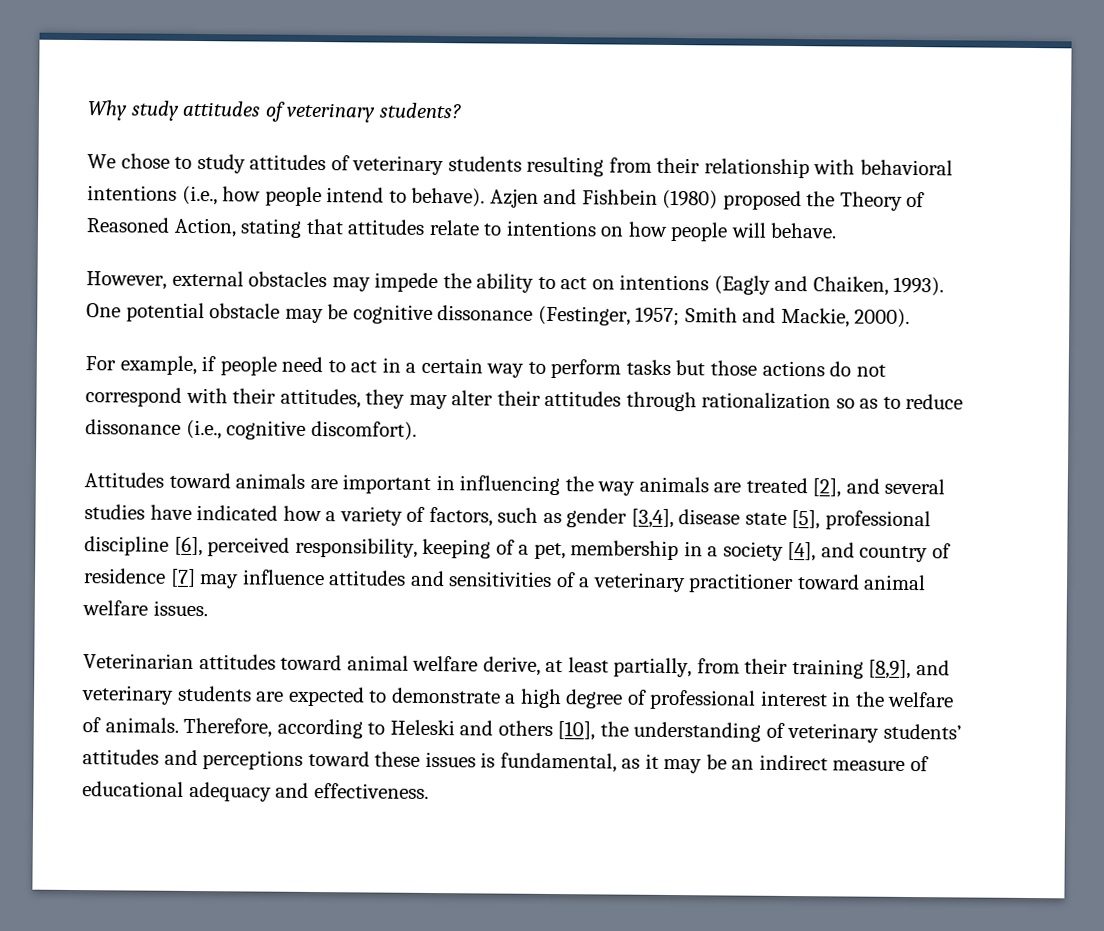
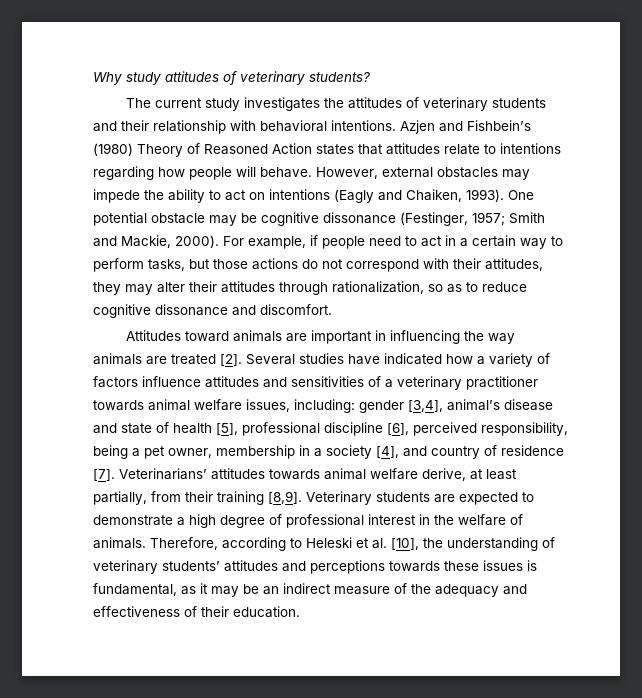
[87,153,246,174] We chose to study -> [126,97,345,111] The current study investigates the
[526,156,652,177] resulting from -> [93,121,117,132] and
[87,185,836,211] intentions (i.e., how people intend to behave). Azjen and Fishbein (1980) proposed the -> [331,120,531,134] [93,143,133,156] intentions. Azjen and Fishbein’s (1980)
[173,217,303,238] Action, stating -> [272,143,354,155] Action states
[600,226,625,237] on -> [93,166,154,180] regarding
(838, 230) // -> (312, 172) none
(911, 318) // -> (219, 241) none
[625,359,671,375] tasks -> [148,259,185,271] tasks,
[701,392,832,410] rationalization -> [332,281,424,294] rationalization,
[85,419,417,441] dissonance (i.e., cognitive discomfort). -> [93,304,332,318] cognitive dissonance and discomfort.
[812,478,946,498] [2], and several -> [220,354,295,366] [2]. Several
[428,506,787,529] factors, such as gender [3,4], disease state -> [93,376,538,390] [93,399,553,413] [93,422,212,434] factors influence attitudes and sensitivities of a veterinary practitioner towards animal welfare issues, including: gender [3,4], animal’s disease and state of health
[422,538,566,560] keeping of a pet, -> [93,445,212,459] being a pet owner,
[169,568,927,594] [82,600,208,617] [83,653,343,671] [7] may influence attitudes and sensitivities of a veterinary practitioner toward animal welfare issues. // Veterinarian attitudes toward -> [93,468,320,481] [7]. Veterinarians’ attitudes towards
[868,659,950,680] [81,685,174,705] [8,9], and veterinary -> [268,491,372,505] [8,9]. Veterinary
[459,720,553,737] and others -> [356,538,387,549] et al.
[307,750,370,767] toward -> [389,561,440,572] towards
[82,781,184,797] educational -> [411,584,431,594] the
[313,783,429,799] effectiveness. -> [93,606,300,618] effectiveness of their education.

